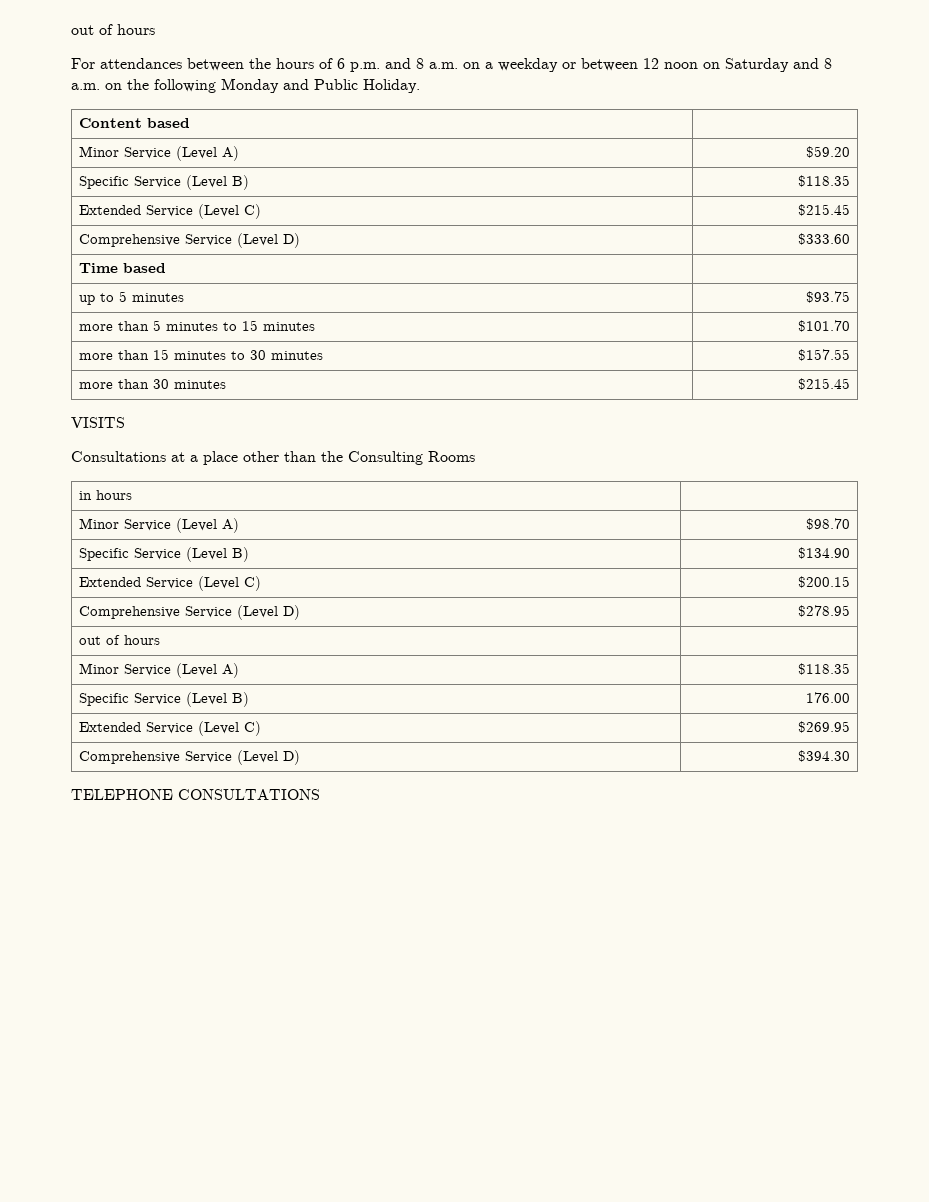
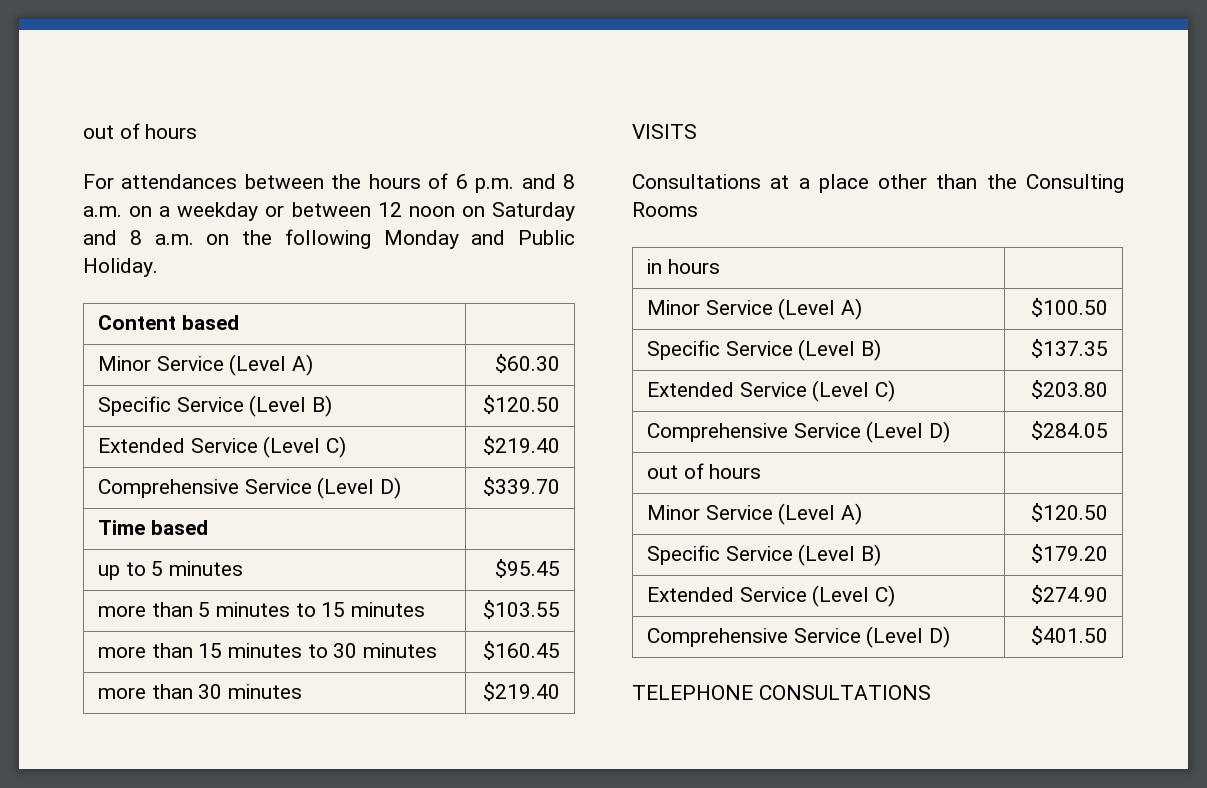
[806,146,851,158] [78,175,249,190] [798,175,851,187] [78,204,261,219] [798,204,851,216] [78,233,300,248] [798,233,851,245] $59.20 // Specific Service (Level B) | $118.35 // Extended Service (Level C) | $215.45 // Comprehensive Service (Level D) | $333.60 -> [495,354,561,373] [97,395,332,417] [483,395,561,414] [97,436,346,458] [483,436,561,455] [97,477,401,499] [483,477,561,496] $60.30 // Specific Service (Level B) | $120.50 // Extended Service (Level C) | $219.40 // Comprehensive Service (Level D) | $339.70
[806,291,851,303] $93.75 -> [495,559,561,578] $95.45
[798,320,851,332] $101.70 -> [483,600,561,619] $103.55
[798,349,851,361] $157.55 -> [483,641,561,660] $160.45
[798,378,851,390] $215.45 -> [483,682,561,701] $219.40
[806,518,851,530] [78,547,249,562] [798,547,851,559] [78,576,261,591] [798,576,851,588] [78,605,300,620] [798,605,851,617] $98.70 // Specific Service (Level B) | $134.90 // Extended Service (Level C) | $200.15 // Comprehensive Service (Level D) | $278.95 -> [1031,298,1109,317] [646,339,881,361] [1031,339,1109,358] [646,380,895,402] [1031,380,1109,399] [646,421,950,443] [1031,421,1109,440] $100.50 // Specific Service (Level B) | $137.35 // Extended Service (Level C) | $203.80 // Comprehensive Service (Level D) | $284.05
[798,663,851,675] [78,692,249,707] [806,692,851,703] [78,721,261,736] [798,721,851,733] [78,750,300,765] [798,750,851,762] $118.35 // Specific Service (Level B) | 176.00 // Extended Service (Level C) | $269.95 // Comprehensive Service (Level D) | $394.30 -> [1031,503,1109,522] [646,544,881,566] [1031,544,1109,563] [646,585,895,607] [1031,585,1109,604] [646,626,950,648] [1031,626,1109,645] $120.50 // Specific Service (Level B) | $179.20 // Extended Service (Level C) | $274.90 // Comprehensive Service (Level D) | $401.50

